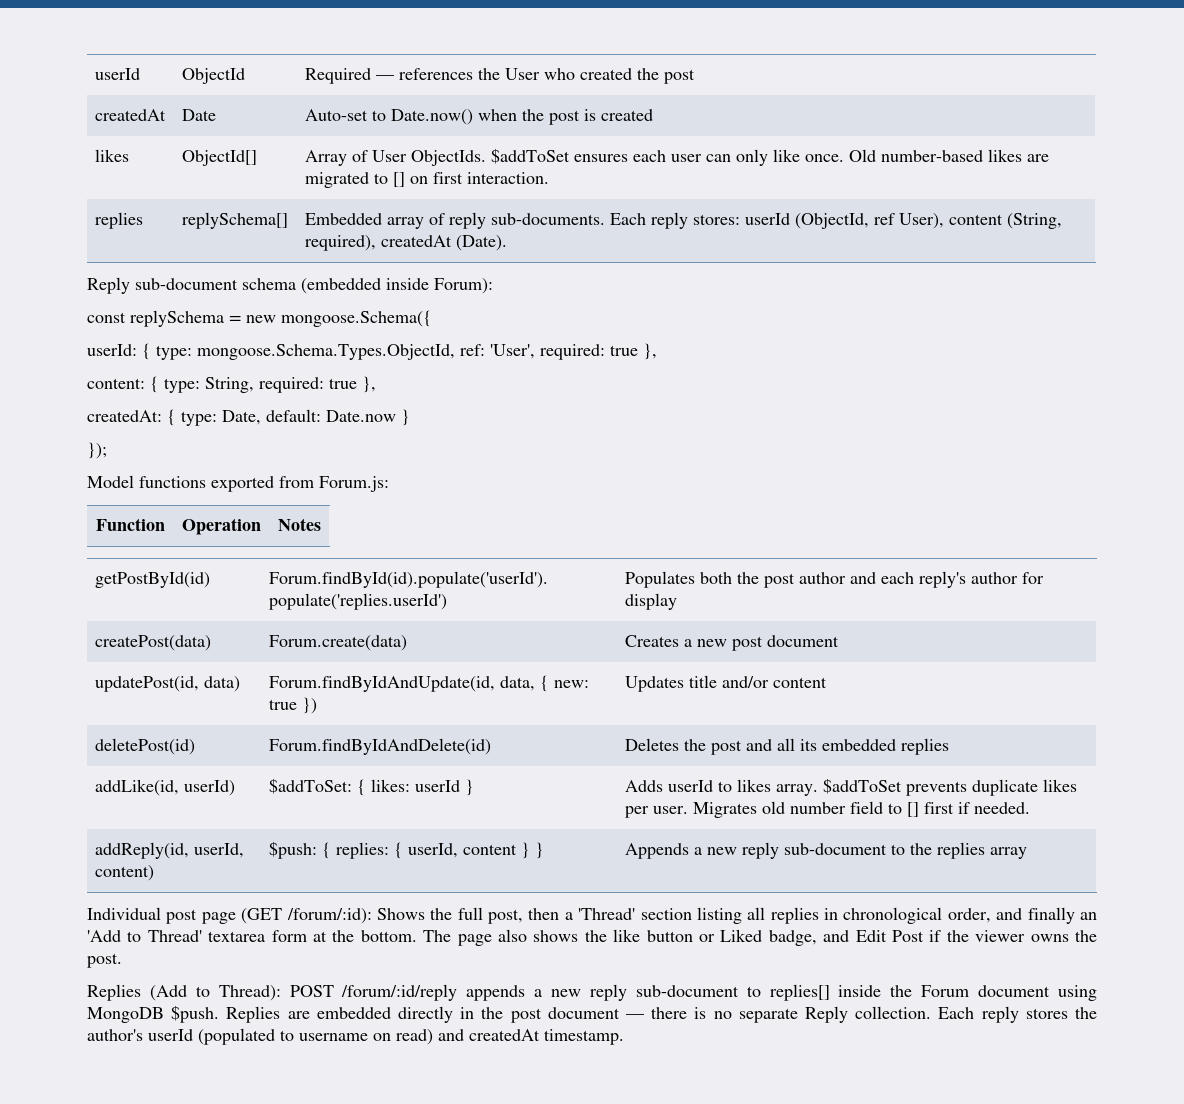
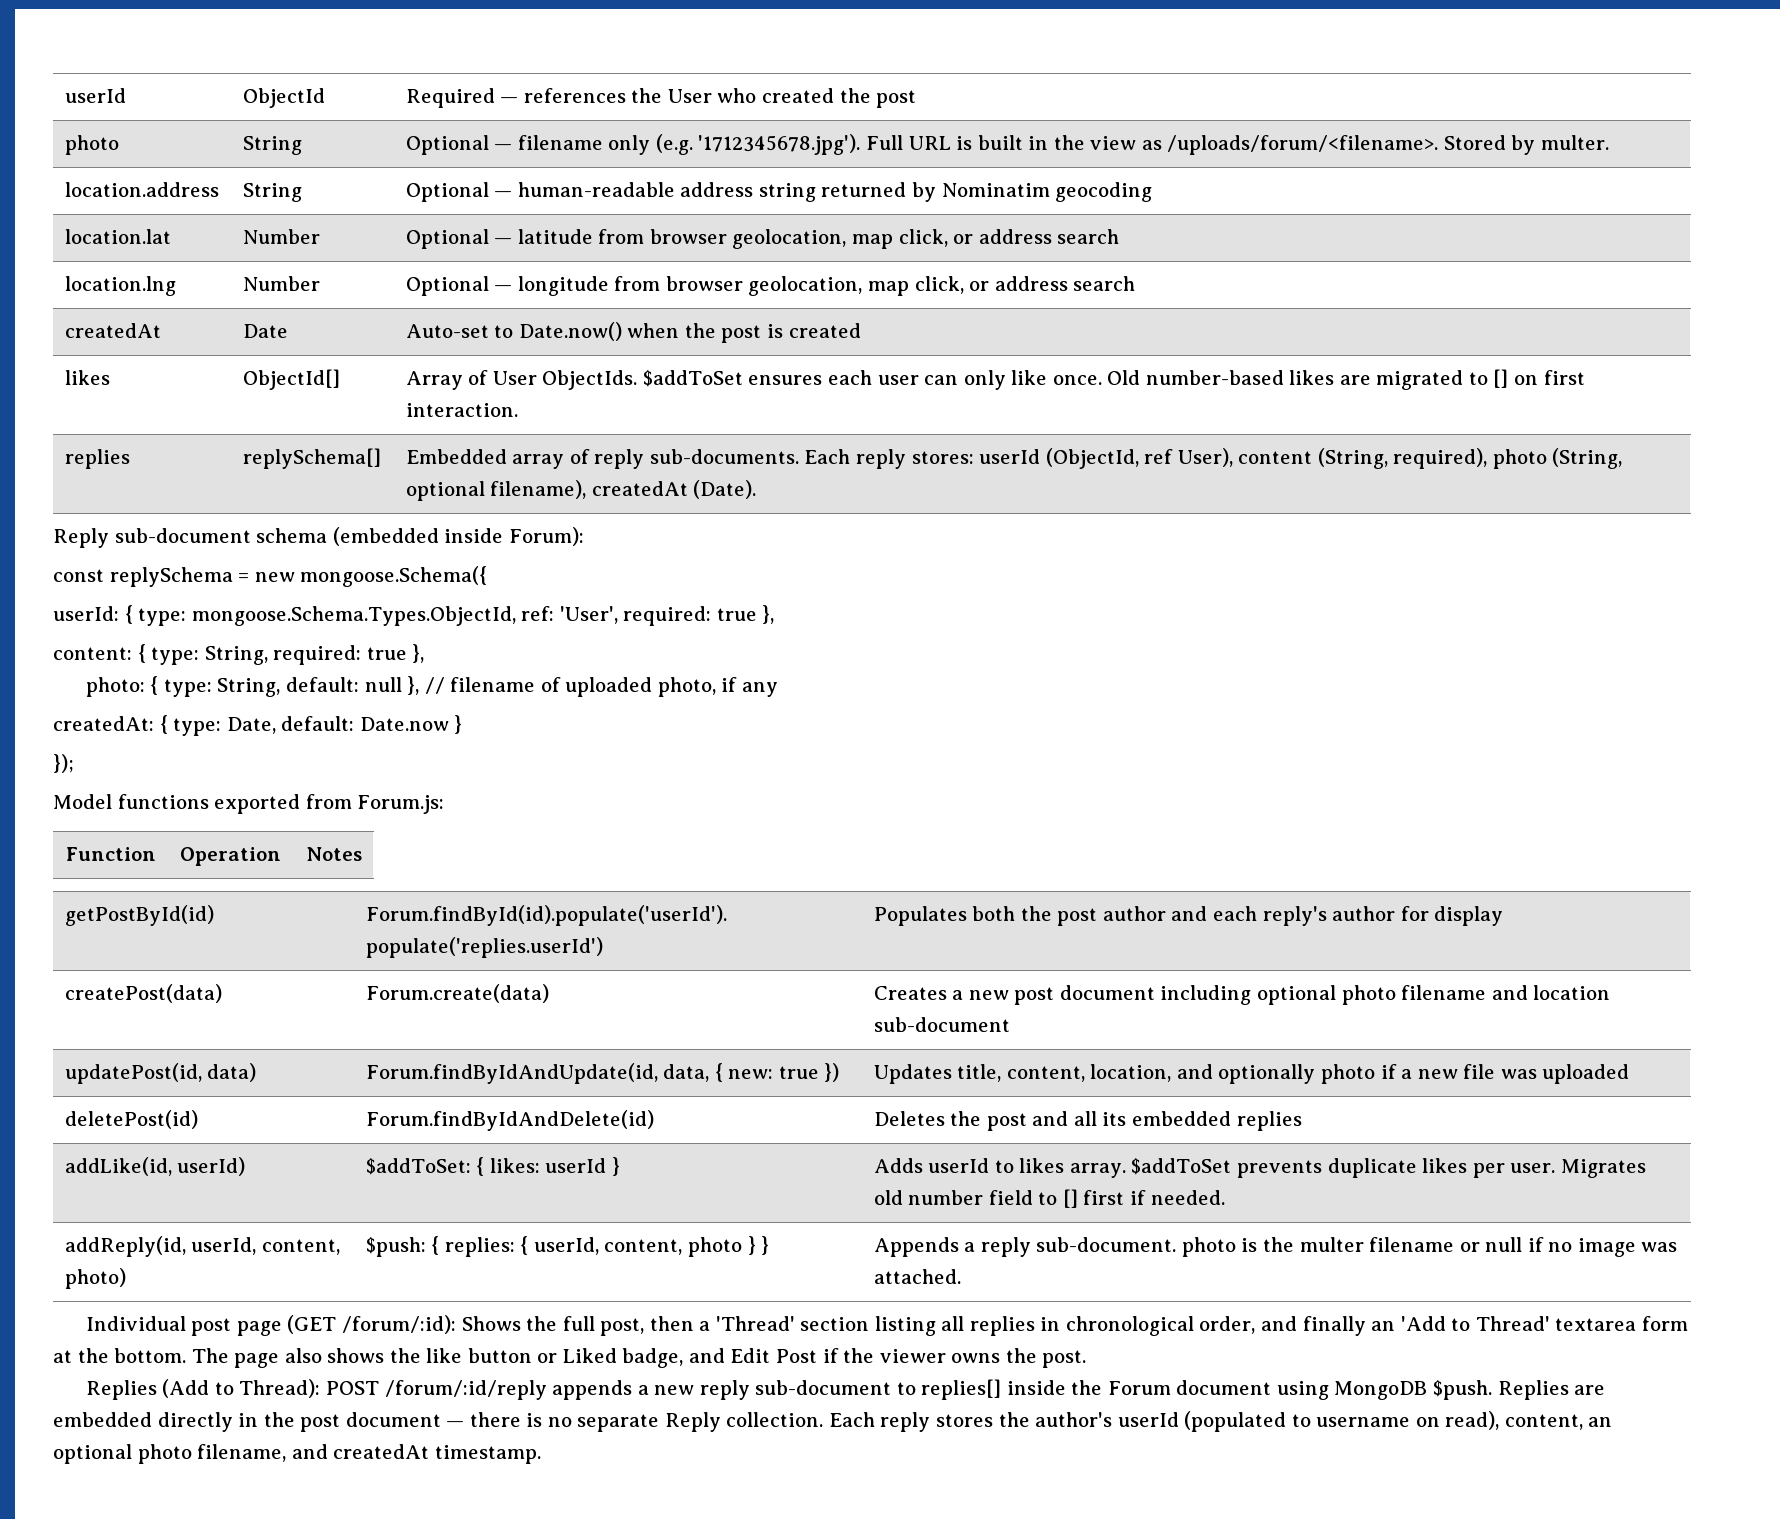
(696, 76) none -> [64,135,119,155] [242,136,302,155] [405,134,1609,155] [64,182,219,197] [242,183,302,202] [405,182,1153,202] [64,229,171,244] [242,229,320,244] [405,229,1120,249] [64,276,176,296] [242,276,320,291] [405,276,1136,296] // photo | String | Optional — filename only (e.g. '1712345678.jpg'). Full URL is built in the view as /uploads/forum/<filename>. Stored by multer. // location.address | String | Optional — human-readable address string returned by Nominatim geocoding // location.lat | Number | Optional — latitude from browser geolocation, map click, or address search // location.lng | Number | Optional — longitude from browser geolocation, map click, or address search
(377, 243) none -> [1492,448,1623,469] [405,480,587,501] photo (String, optional filename),
(376, 384) none -> [85,676,778,697] // photo: { type: String, default: null }, // filename of uploaded photo, if any
(840, 641) none -> [1160,985,1611,1005] [873,1017,1010,1032] including optional photo filename and location sub-document
[689,675,828,688] title and/or content -> [957,1064,1630,1084] title, content, location, and optionally photo if a new file was uploaded
[95,865,155,881] content) -> [261,1239,340,1255] [64,1268,126,1289] content, photo)
[463,844,518,855] content -> [604,1237,743,1257] content, photo
[707,842,1028,859] new reply sub-document to the replies array -> [980,1237,1678,1257] [873,1269,961,1284] reply sub-document. photo is the multer filename or null if no image was attached.
[396,1029,433,1045] read) -> [1445,1411,1613,1430] [53,1444,287,1464] read), content, an optional photo filename,

